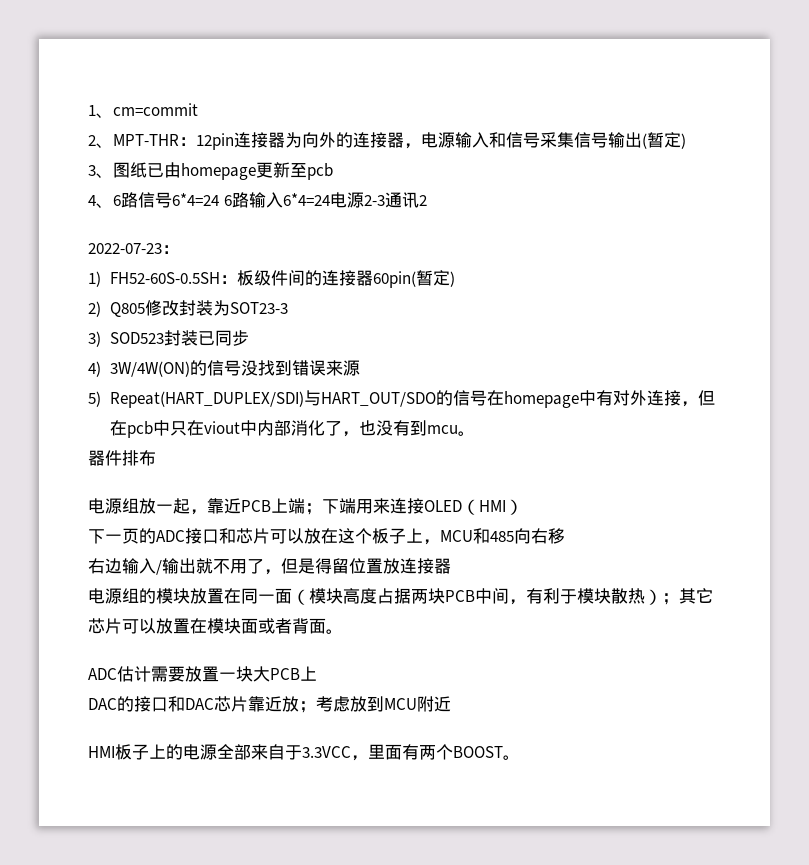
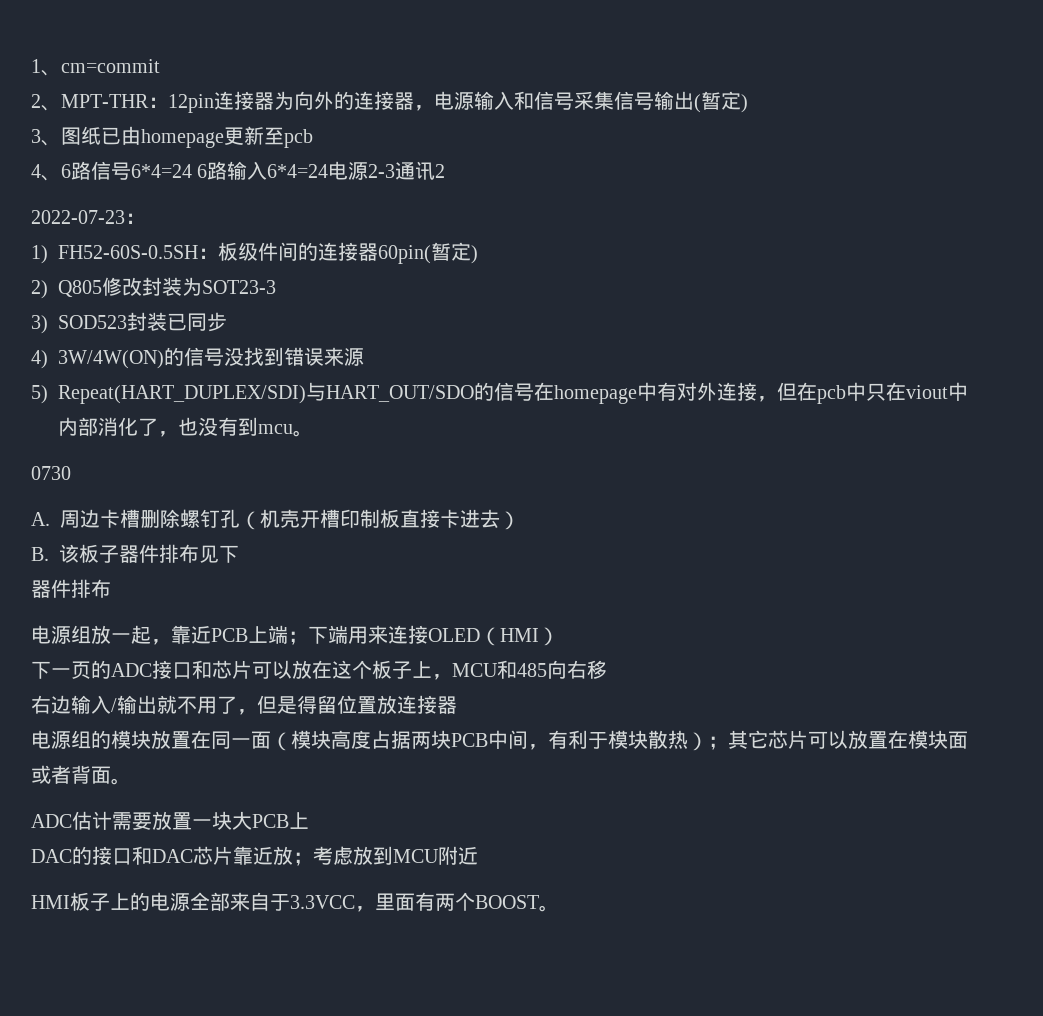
(475, 433) none -> [31,466,71,480] [31,509,520,530] [31,544,239,563] // 0730 // A.周边卡槽删除螺钉孔（机壳开槽印制板直接卡进去） // B.该板子器件排布见下

